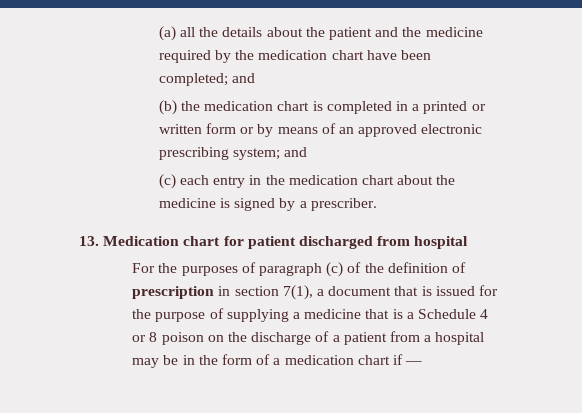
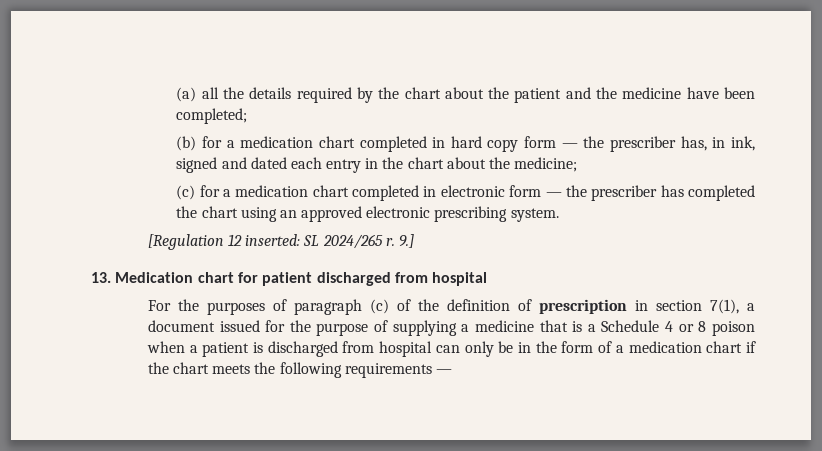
(263, 32) none -> [296,87,441,103] required by the chart
[158,50,364,63] required by the medication chart -> (682, 93) none
[232,73,256,83] and -> (248, 116) none
[181,101,486,114] [158,123,483,137] [158,147,308,160] [158,174,456,189] [158,198,377,211] the medication chart is completed in a printed or written form or by means of an approved electronic prescribing system; and // (c) each entry in the medication chart about the medicine is signed by a prescriber. -> [201,136,756,152] [176,157,578,173] [176,185,755,201] [176,206,559,222] [147,234,414,250] for a medication chart completed in hard copy form — the prescriber has, in ink, signed and dated each entry in the chart about the medicine; // (c) for a medication chart completed in electronic form — the prescriber has completed the chart using an approved electronic prescribing system. // [Regulation 12 inserted: SL 2024/265 r. 9.]
[394,286,432,296] that is -> (215, 326) none
[207,331,485,345] [132,358,160,368] on the discharge of a patient from a hospital may -> [146,341,494,357] when a patient is discharged from hospital can only
(403, 359) none -> [147,362,432,378] the chart meets the following requirements

